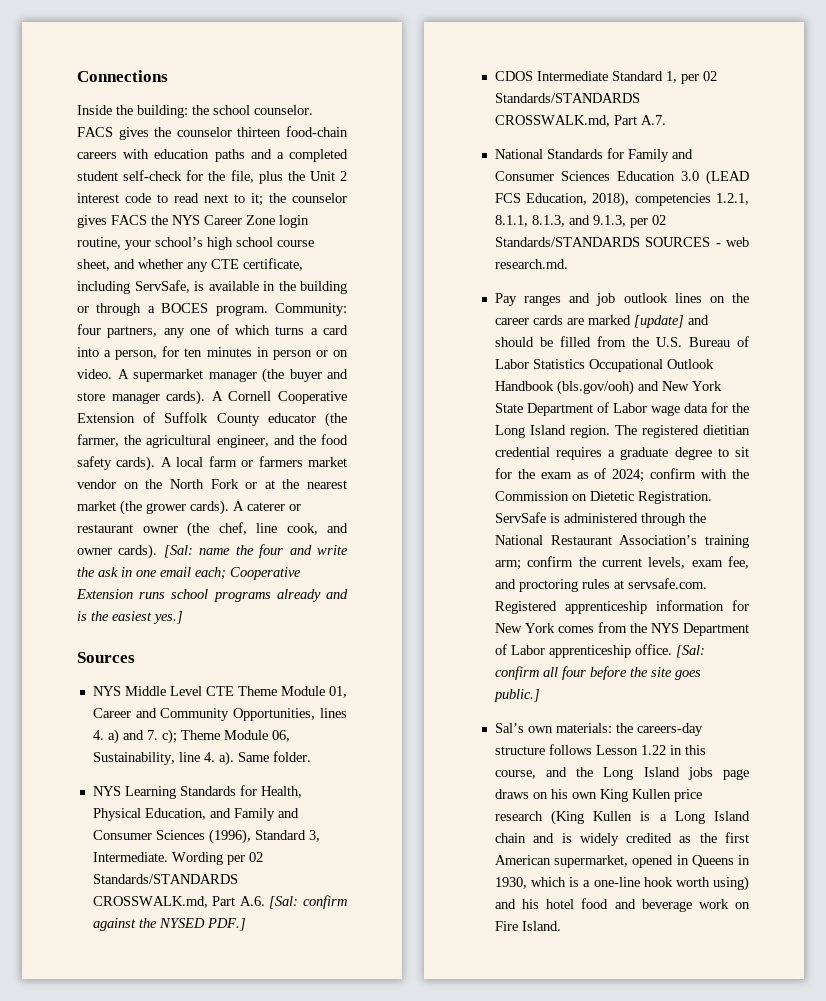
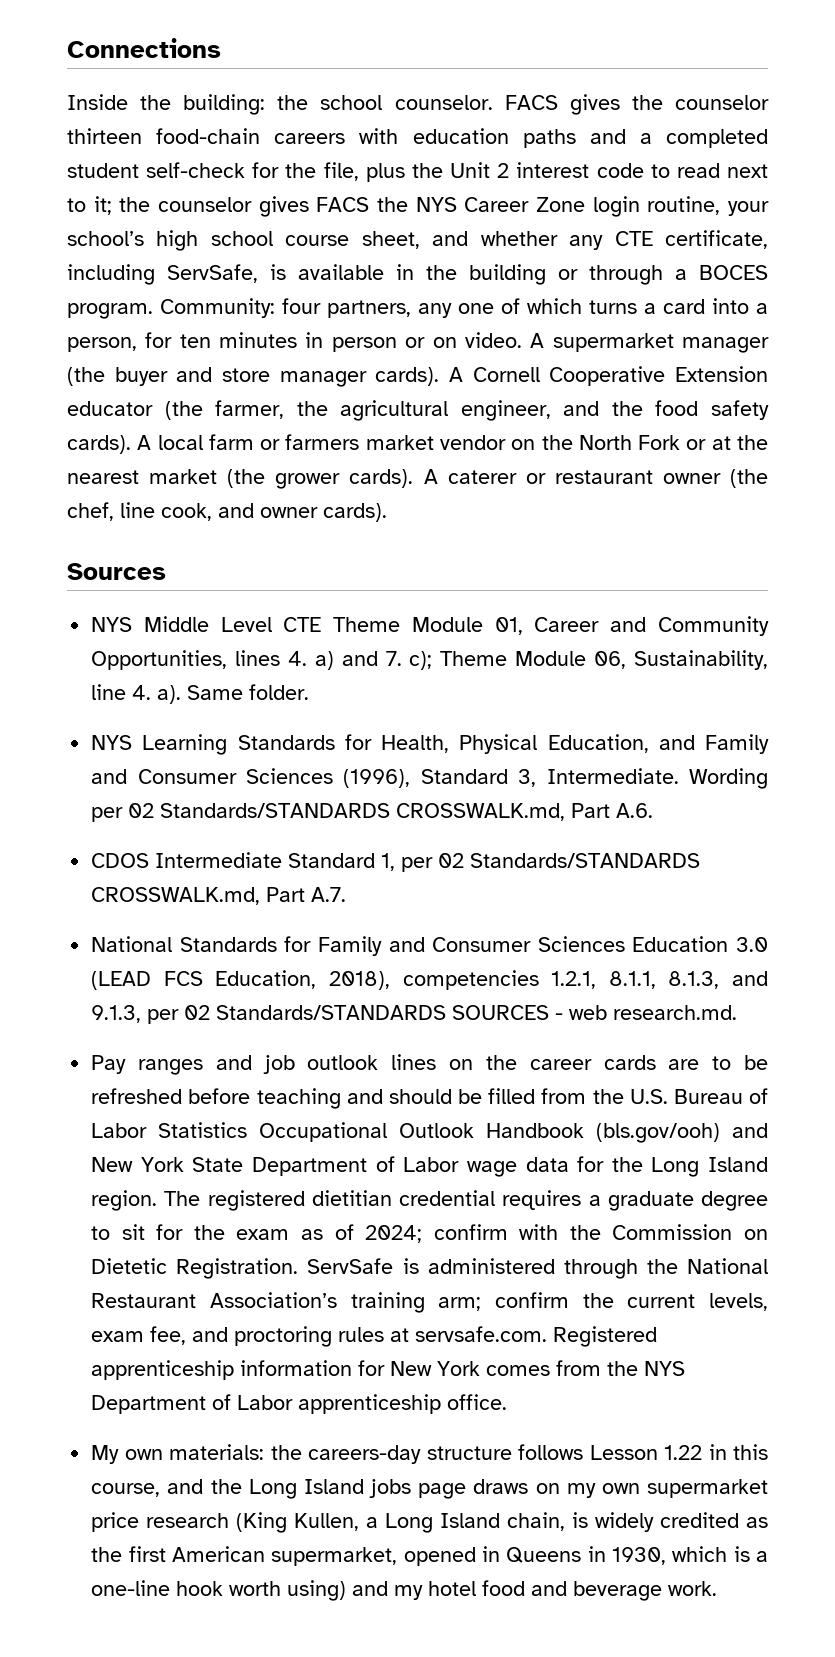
[143,412,260,426] of Suffolk County -> (768, 374) none
[163,544,348,558] [77,567,301,580] [76,589,348,602] [77,611,183,624] [Sal: name the four and write the ask in one email each; Cooperative Extension runs school programs already and is the easiest yes.] -> (387, 512) none
[269,895,347,909] [92,918,246,931] [Sal: confirm against the NYSED PDF.] -> (654, 810) none
[587,315,684,328] marked [update] -> [712,1055,768,1070] [91,1088,341,1109] to be refreshed before teaching
[675,645,705,658] [494,666,701,680] [493,689,540,702] [494,723,524,733] [Sal: confirm all four before the site goes public.] // Sal’s -> [91,1445,120,1464] // My
[550,789,671,802] his own King Kullen -> [566,1479,768,1498] my own supermarket
[593,811,651,821] Kullen is -> [294,1513,360,1531] Kullen,
[494,833,555,843] chain and -> [507,1512,566,1531] chain,
[522,899,540,909] his -> [394,1585,424,1600] my
[698,899,750,909] [494,921,561,931] work on Fire Island. -> [668,1581,718,1596] work.

